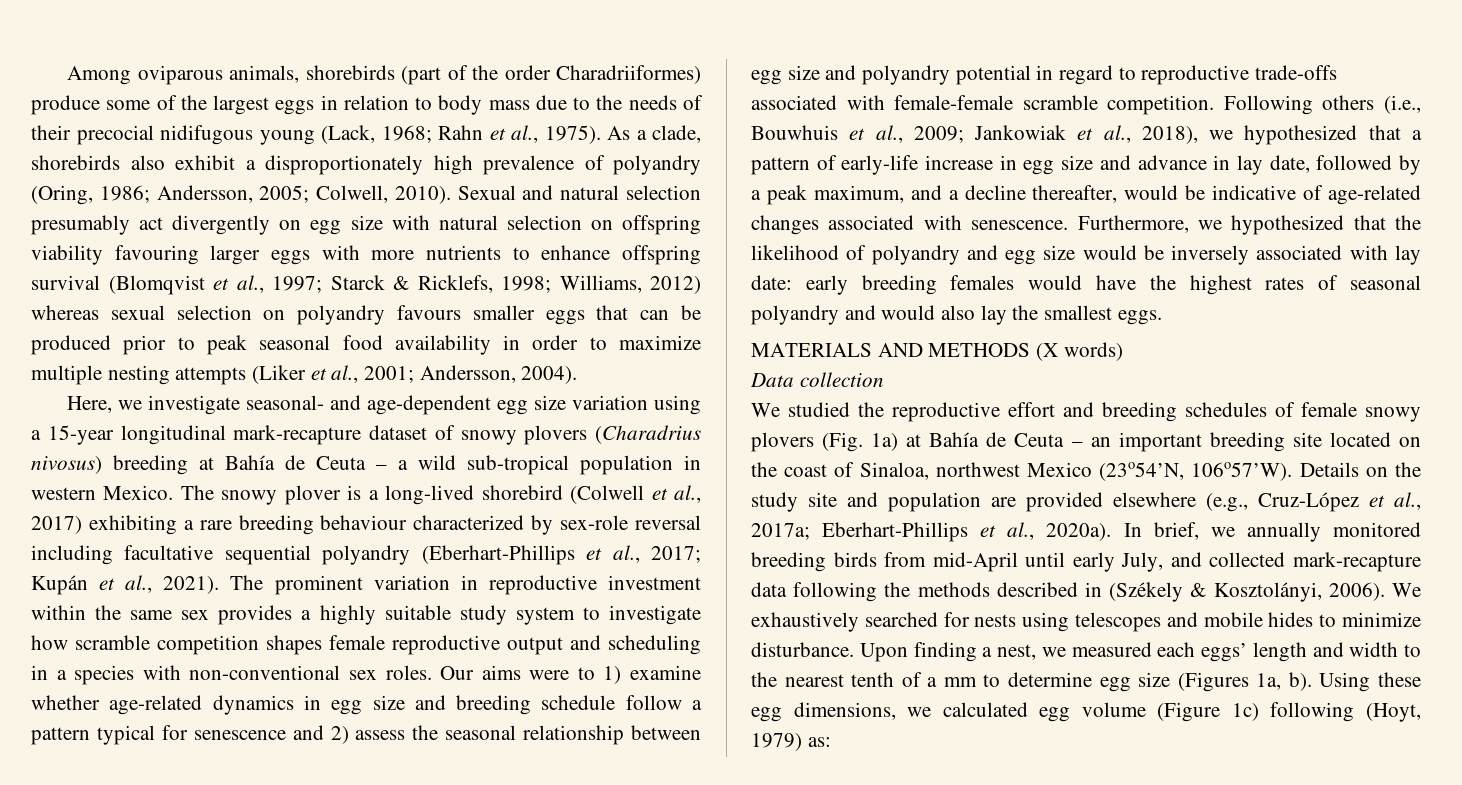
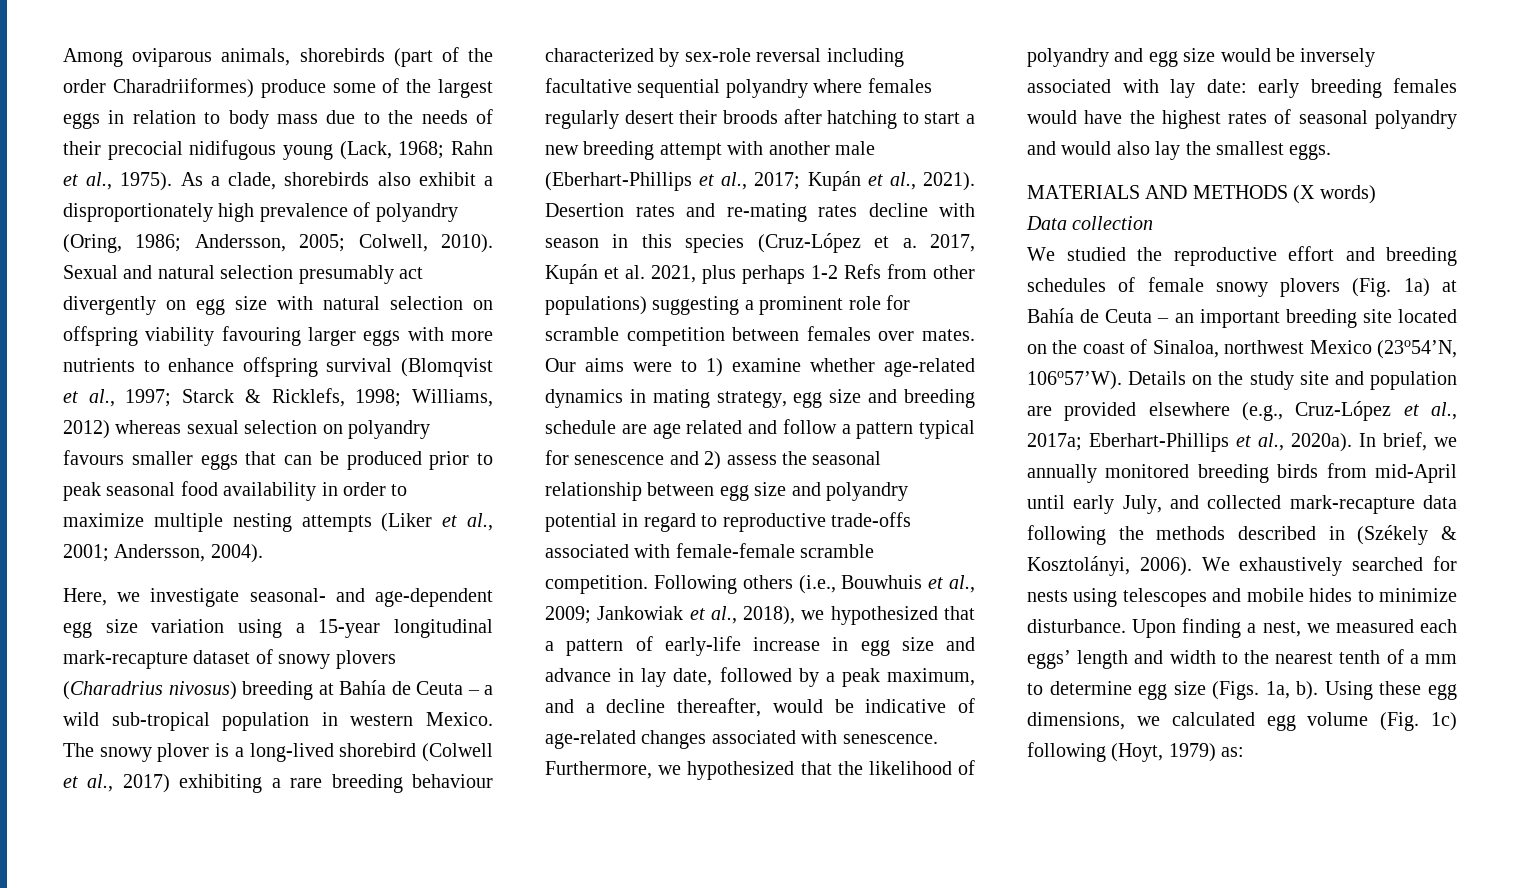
(411, 555) none -> [813,78,932,93] [545,109,975,129] [545,141,875,160] where females regularly desert their broods after hatching to start a new breeding attempt with another male
[230,575,701,595] [31,605,701,625] [31,635,701,655] [31,665,432,685] The prominent variation in reproductive investment within the same sex provides a highly suitable study system to investigate how scramble competition shapes female reproductive output and scheduling in a species with non-conventional sex roles. -> [545,203,975,222] [545,233,975,253] [545,264,975,284] [545,295,910,315] [545,326,975,346] Desertion rates and re-mating rates decline with season in this species (Cruz-López et a. 2017, Kupán et al. 2021, plus perhaps 1-2 Refs from other populations) suggesting a prominent role for scramble competition between females over mates.
(321, 702) none -> [652,389,787,408] mating strategy,
(616, 702) none -> [621,420,777,439] are age related and
[1177,672,1249,692] (Figures -> [1212,681,1260,700] (Figs.
[1157,702,1221,722] (Figure -> [1380,712,1420,731] (Fig.

